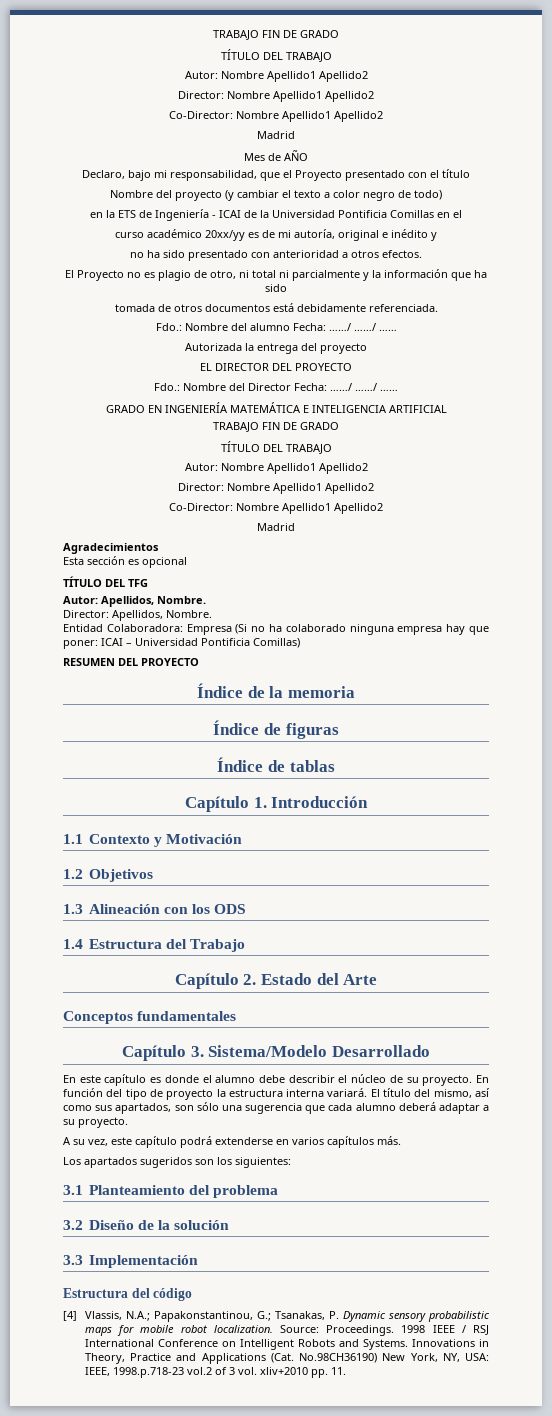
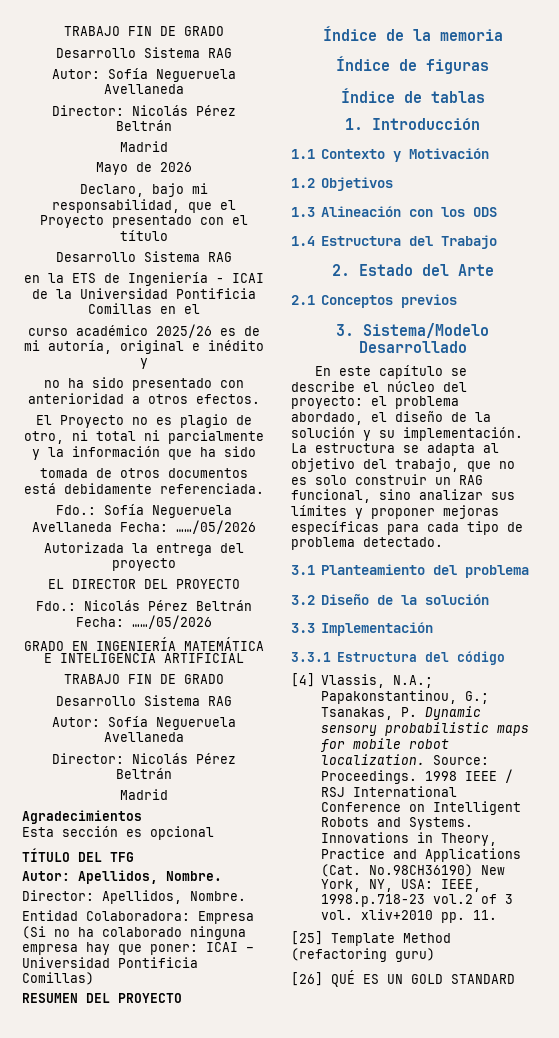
[213,30,339,40] [220,49,332,62] [184,71,368,82] [178,91,374,102] [169,111,383,122] [257,131,295,139] [244,150,308,161] TRABAJO FIN DE GRADO // TÍTULO DEL TRABAJO // Autor: Nombre Apellido1 Apellido2 // Director: Nombre Apellido1 Apellido2 // Co-Director: Nombre Apellido1 Apellido2 // Madrid // Mes de AÑO -> [63,26,224,36] [55,47,232,58] [51,68,236,82] [103,84,184,94] [51,105,236,116] [115,120,172,131] [119,141,168,152] [95,162,192,175] TRABAJO FIN DE GRADO // Desarrollo Sistema RAG // Autor: Sofía Negueruela Avellaneda // Director: Nicolás Pérez Beltrán // Madrid // Mayo de 2026
[110,190,442,201] Nombre del proyecto (y cambiar el texto a color negro de todo) -> [55,251,232,262] Desarrollo Sistema RAG
[205,230,245,241] 20xx/yy -> [155,324,212,338] 2025/26
[184,323,397,331] Nombre del alumno Fecha: ……/ ……/ …… -> [103,504,232,518] [31,520,256,534] Sofía Negueruela Avellaneda Fecha: ……/05/2026
[183,383,398,391] Nombre del Director Fecha: ……/ ……/ …… -> [83,600,252,611] [75,615,212,629] Nicolás Pérez Beltrán Fecha: ……/05/2026
[220,441,332,454] [184,463,368,474] [178,483,374,494] [169,503,383,514] TÍTULO DEL TRABAJO // Autor: Nombre Apellido1 Apellido2 // Director: Nombre Apellido1 Apellido2 // Co-Director: Nombre Apellido1 Apellido2 -> [55,695,232,706] [51,716,236,730] [103,732,184,742] [51,753,236,764] [115,768,172,779] Desarrollo Sistema RAG // Autor: Sofía Negueruela Avellaneda // Director: Nicolás Pérez Beltrán
[184,796,249,812] Capítulo -> (485, 97) none
[174,973,239,989] Capítulo -> (498, 242) none
[63,1011,237,1024] [122,1045,187,1061] Conceptos fundamentales // Capítulo -> [291,294,458,308] 2.1 Conceptos previos //
[150,1074,490,1086] [63,1088,490,1100] [63,1102,490,1114] [63,1117,128,1128] [63,1136,401,1148] [63,1157,291,1168] es donde el alumno debe describir el núcleo de su proyecto. En función del tipo de proyecto la estructura interna variará. El título del mismo, así como sus apartados, son sólo una sugerencia que cada alumno deberá adaptar a su proyecto. // A su vez, este capítulo podrá extenderse en varios capítulos más. // Los apartados sugeridos son los siguientes: -> [451,368,468,376] [291,381,467,392] [291,396,459,409] [291,411,491,425] [291,427,523,441] [291,443,499,456] [291,458,515,472] [291,474,483,485] [291,489,515,503] [291,505,499,519] [291,521,523,535] [291,537,443,550] se describe el núcleo del proyecto: el problema abordado, el diseño de la solución y su implementación. La estructura se adapta al objetivo del trabajo, que no es solo construir un RAG funcional, sino analizar sus límites y proponer mejoras específicas para cada tipo de problema detectado.
(198, 1261) none -> [291,652,331,662] 3.3.1
(346, 1371) none -> [291,931,451,946] [291,948,435,962] [291,970,515,987] // [25] Template Method (refactoring guru) // [26] QUÉ ES UN GOLD STANDARD

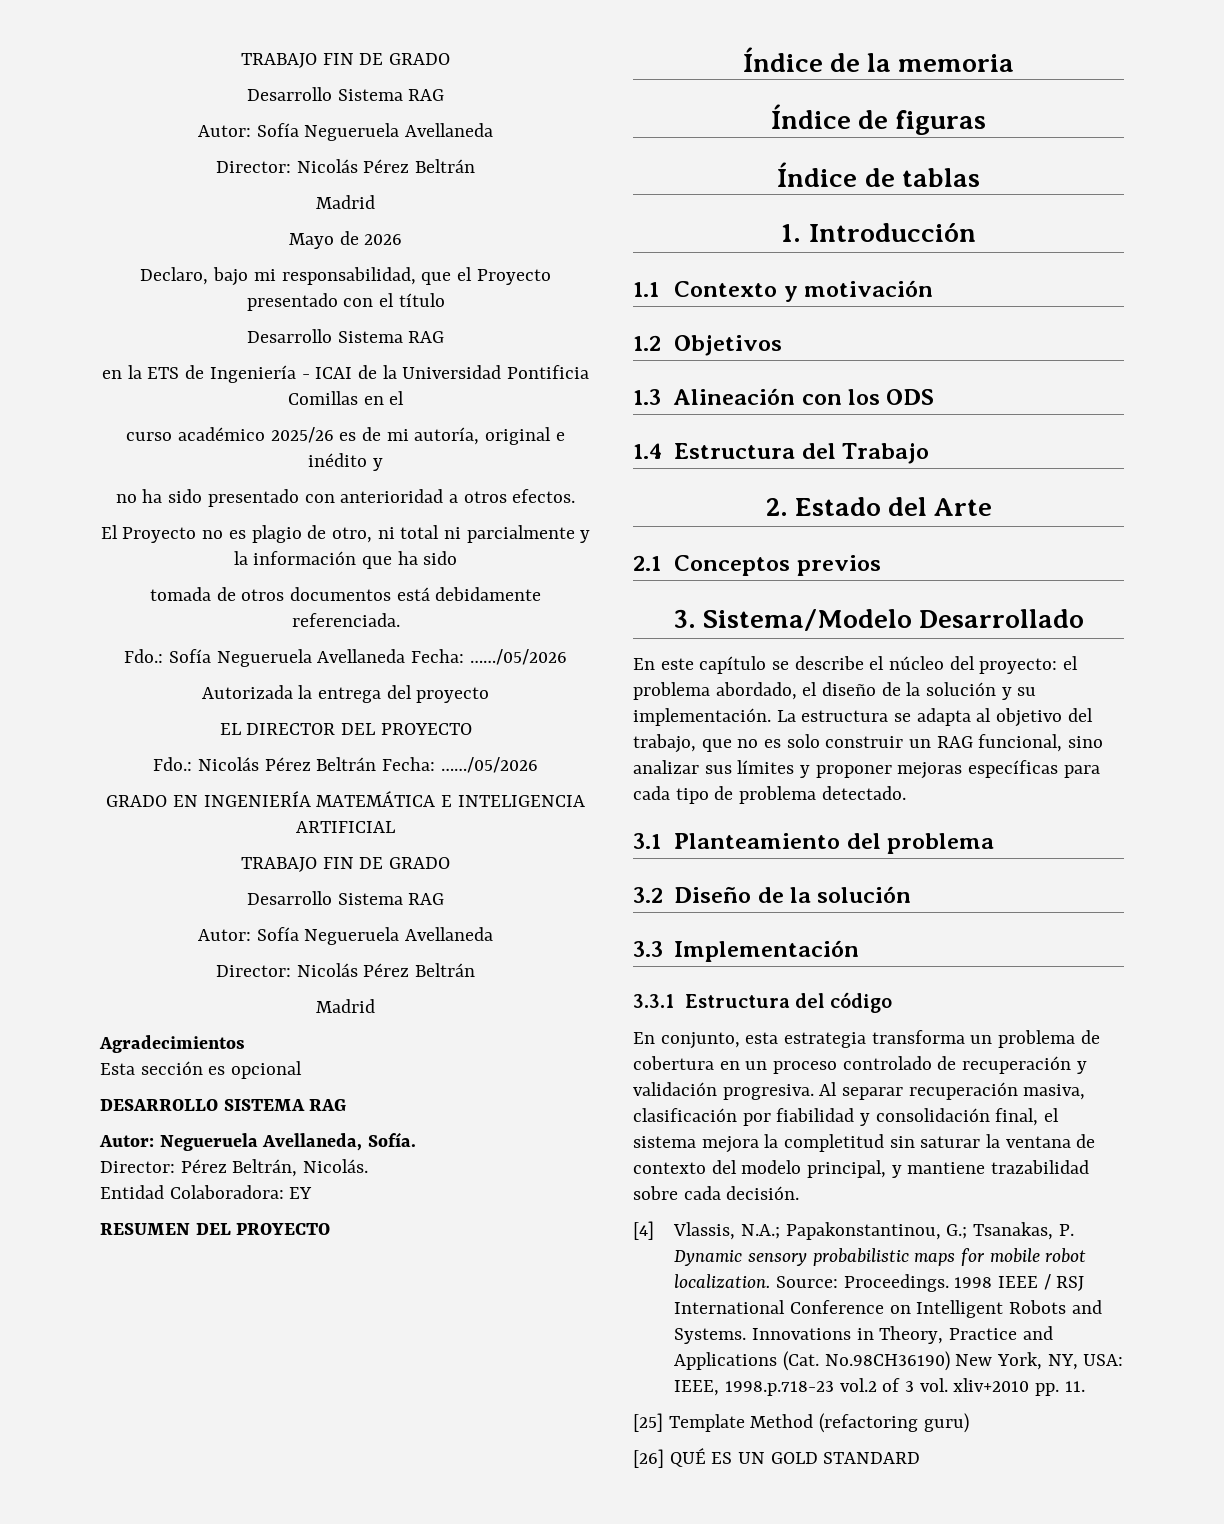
[22,848,134,862] [22,870,222,884] [22,890,246,904] [22,910,254,924] [22,926,246,940] [22,942,254,955] [22,957,198,968] [22,972,94,985] TÍTULO DEL TFG // Autor: Apellidos, Nombre. // Director: Apellidos, Nombre. // Entidad Colaboradora: Empresa (Si no ha colaborado ninguna empresa hay que poner: ICAI – Universidad Pontificia Comillas) -> [100,1099,347,1111] [99,1132,417,1151] [100,1159,369,1177] [100,1185,313,1199] DESARROLLO SISTEMA RAG // Autor: Negueruela Avellaneda, Sofía. // Director: Pérez Beltrán, Nicolás. // Entidad Colaboradora: EY
[409,148,490,159] Motivación -> [804,280,934,297] motivación
(506, 658) none -> [633,1030,1100,1049] [633,1056,1087,1074] [633,1082,1086,1100] [633,1108,1060,1126] [633,1134,1096,1153] [633,1160,1090,1178] [633,1186,800,1200] // En conjunto, esta estrategia transforma un problema de cobertura en un proceso controlado de recuperación y validación progresiva. Al separar recuperación masiva, clasificación por fiabilidad y consolidación final, el sistema mejora la completitud sin saturar la ventana de contexto del modelo principal, y mantiene trazabilidad sobre cada decisión.

